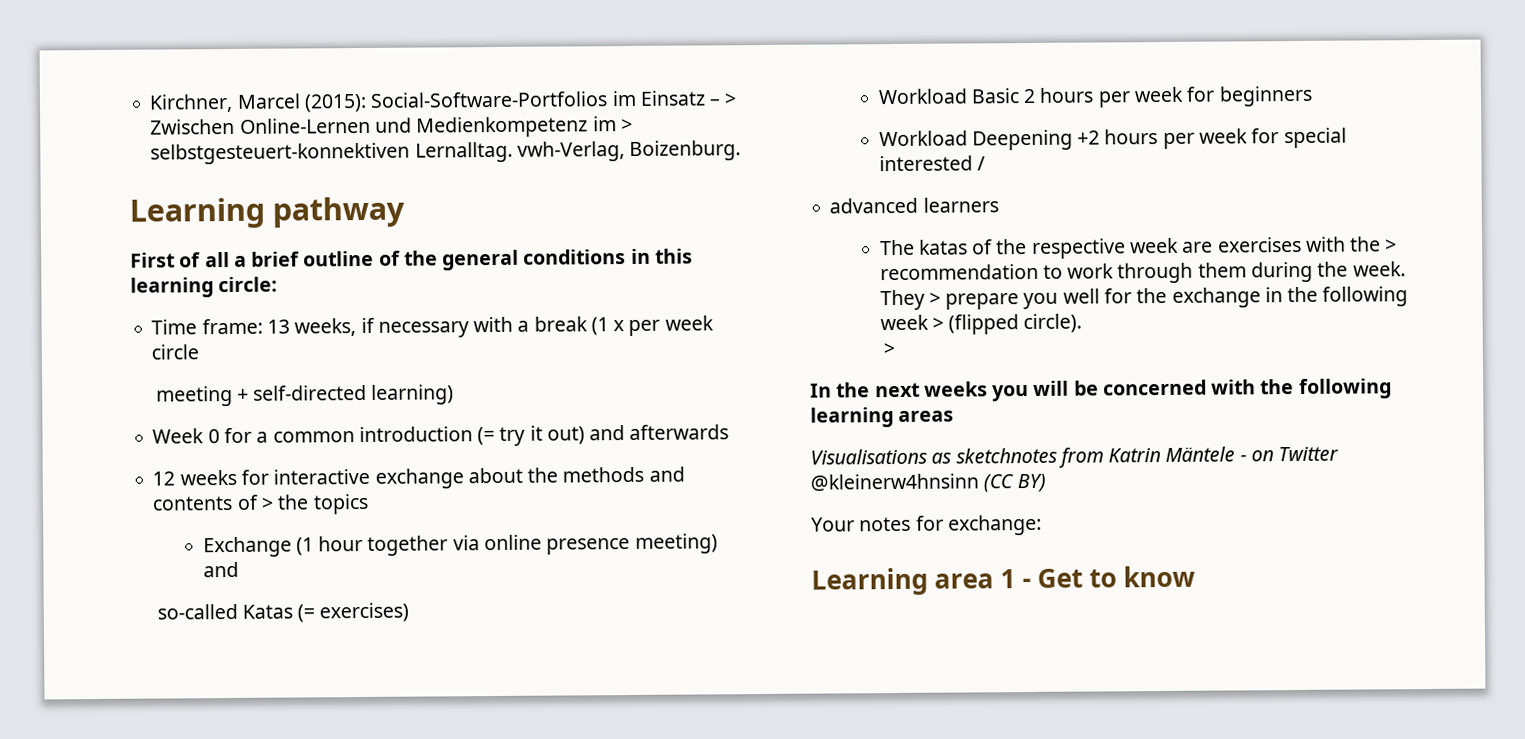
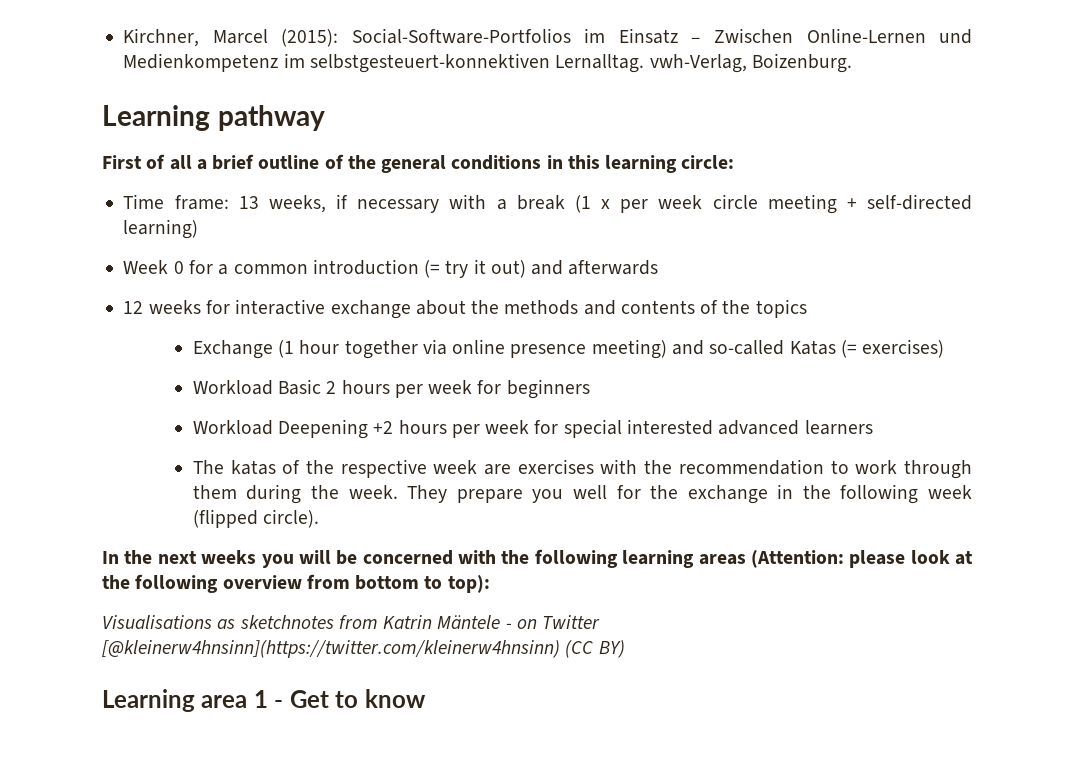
[724,93,738,106] > -> (701, 40) none
[620,118,633,132] > -> (305, 60) none
(200, 352) // -> (758, 201) none
[260,497,274,510] > -> (719, 307) none
(239, 569) // -> (704, 347) none
[976,156,986,171] / // -> (713, 427) none
[1385,239,1398,252] > -> (673, 467) none
[928,292,941,305] > -> (448, 494) none
[931,317,944,330] > -> (973, 492) none
[882,343,895,356] // > -> (320, 518) none
(955, 416) none -> [750,550,973,568] [102,574,490,593] (Attention: please look at the following overview from bottom to top):
[810,473,979,492] @kleinerw4hnsinn -> [102,640,560,658] [@kleinerw4hnsinn](https://twitter.com/kleinerw4hnsinn)
[811,514,1042,536] // Your notes for exchange: -> (625, 649) none

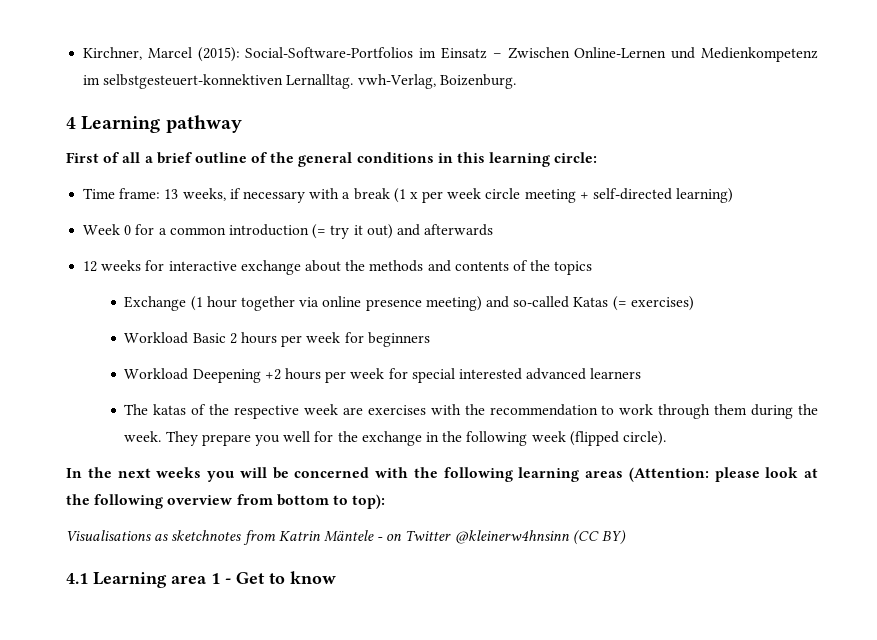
(852, 63) none -> [66,117,76,129] 4
[102,640,560,658] [@kleinerw4hnsinn](https://twitter.com/kleinerw4hnsinn) -> [454,530,570,544] @kleinerw4hnsinn
(625, 649) none -> [66,573,88,584] 4.1

